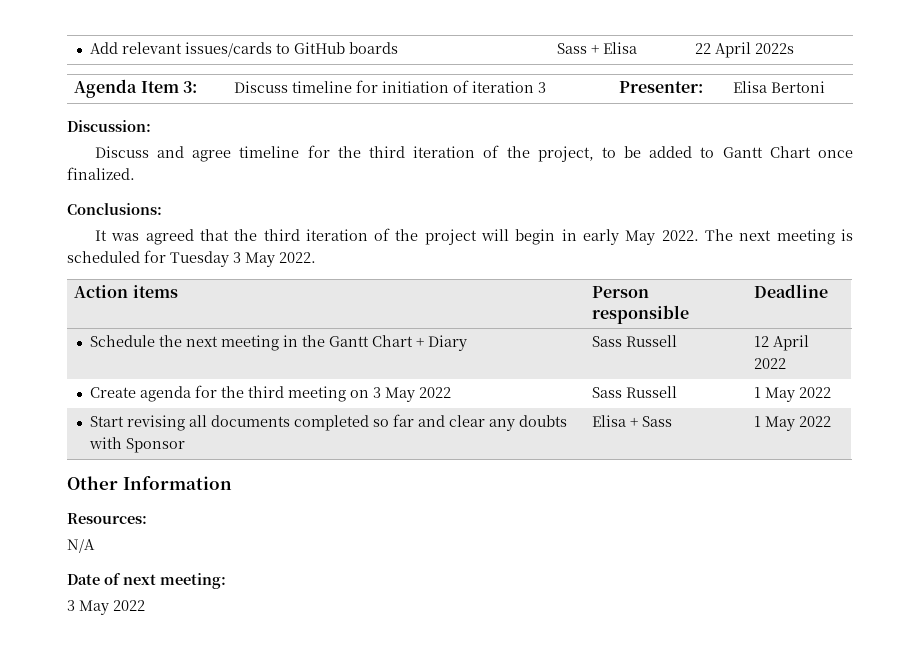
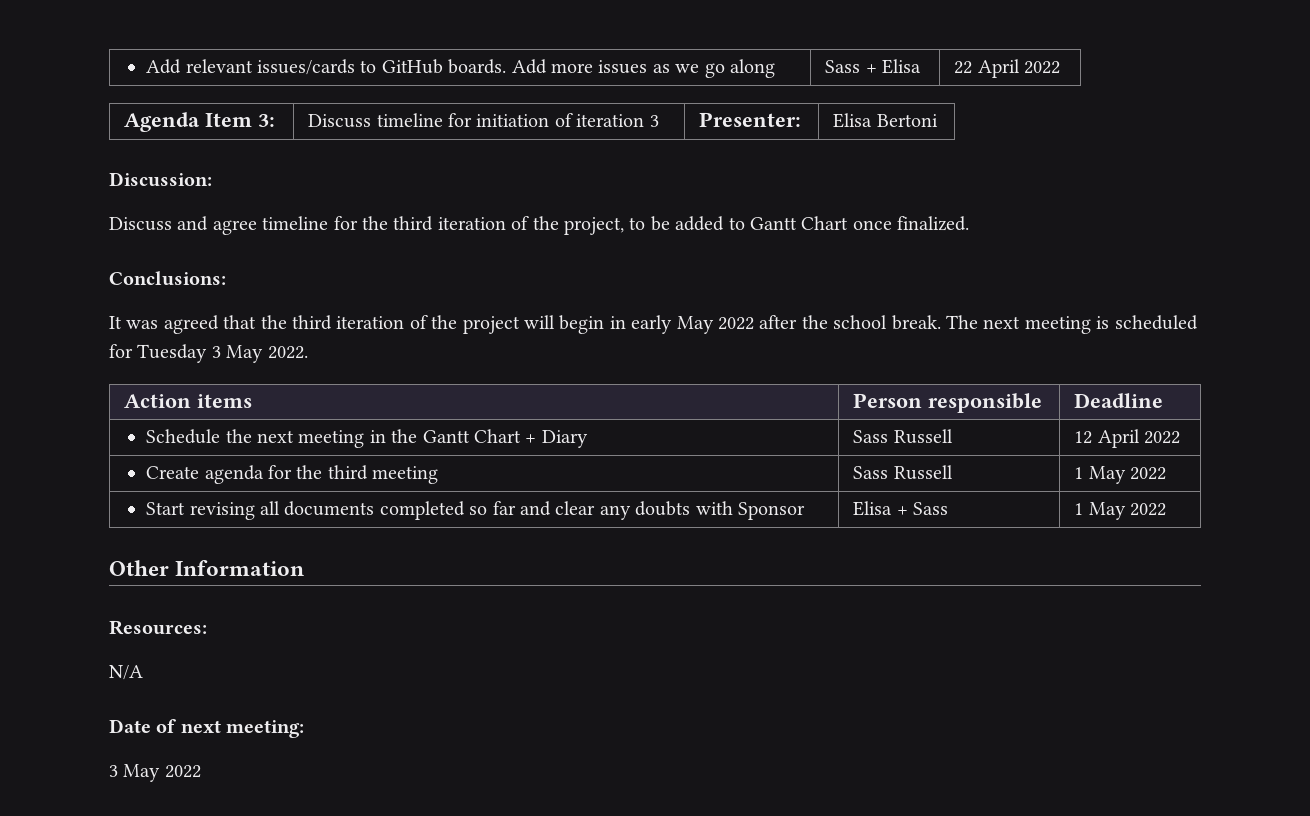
[349,42,399,54] boards -> [448,59,775,78] boards. Add more issues as we go along
[755,43,795,54] 2022s -> [1023,61,1060,74] 2022
[661,230,699,241] 2022. -> [717,315,941,330] 2022 after the school break.
[350,387,452,402] on 3 May 2022 -> (439, 475) none

